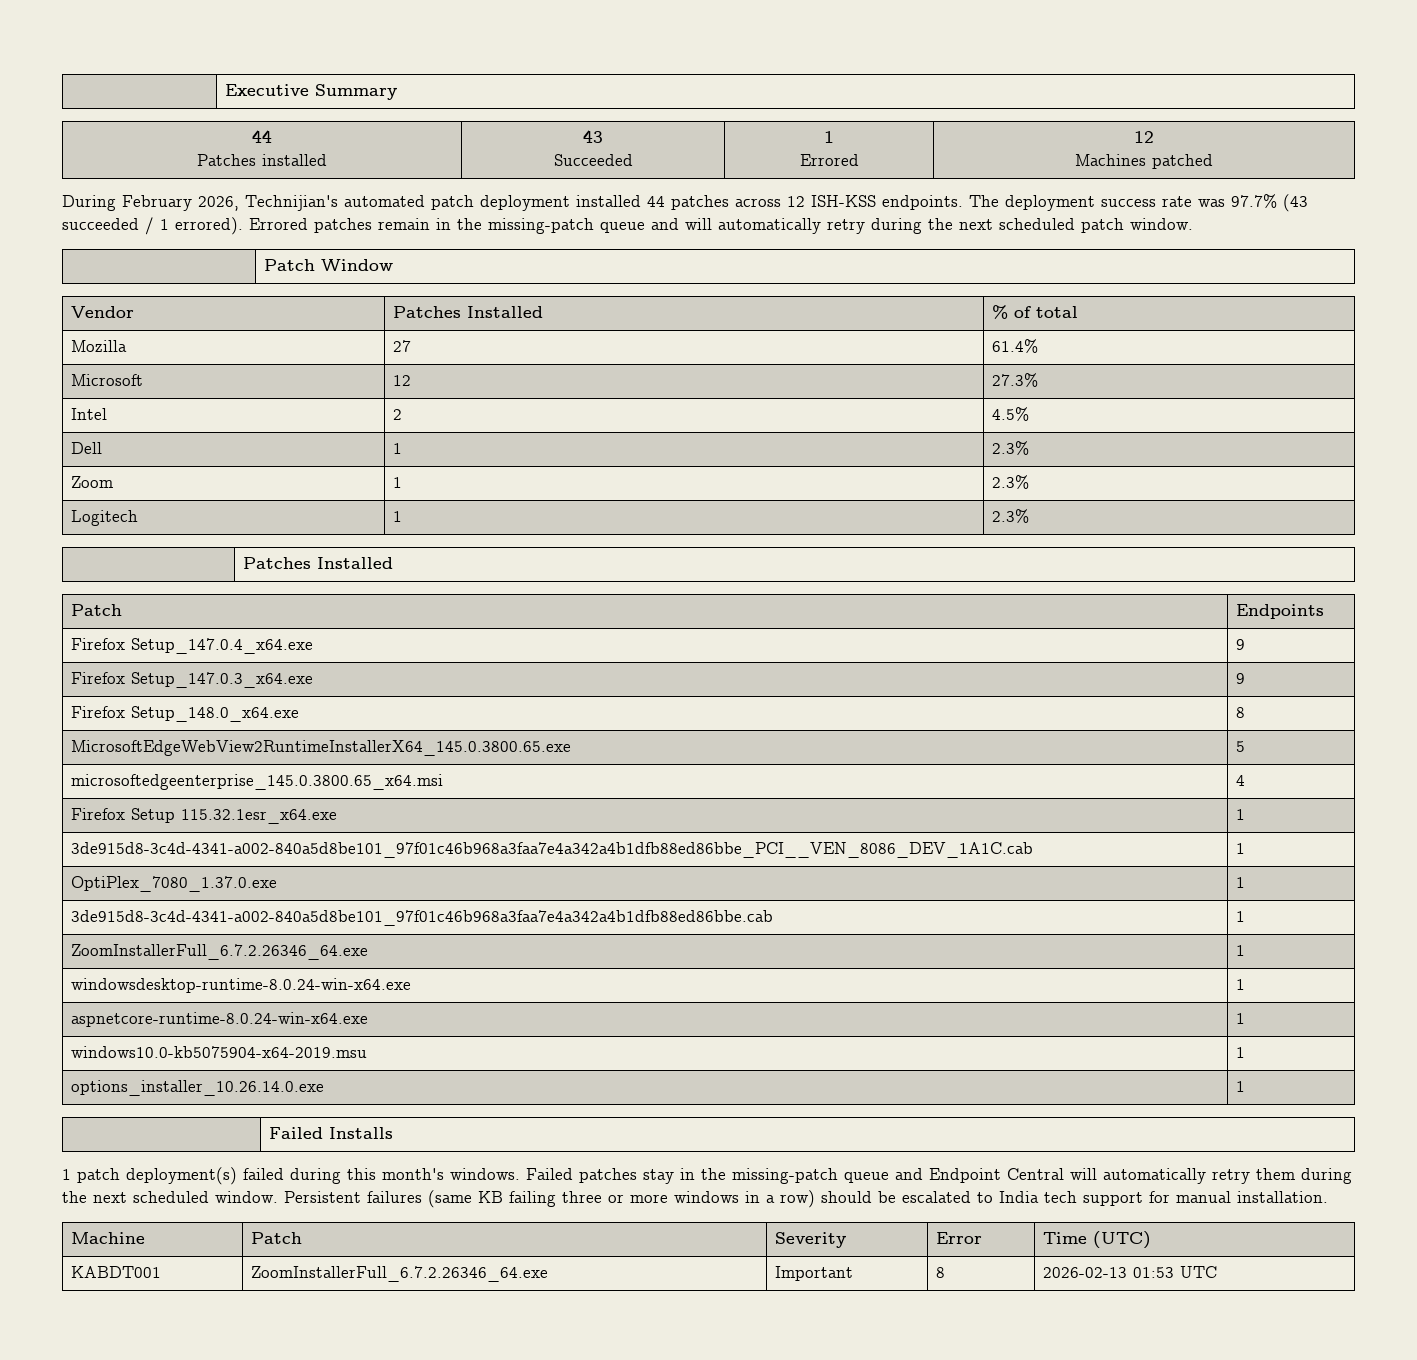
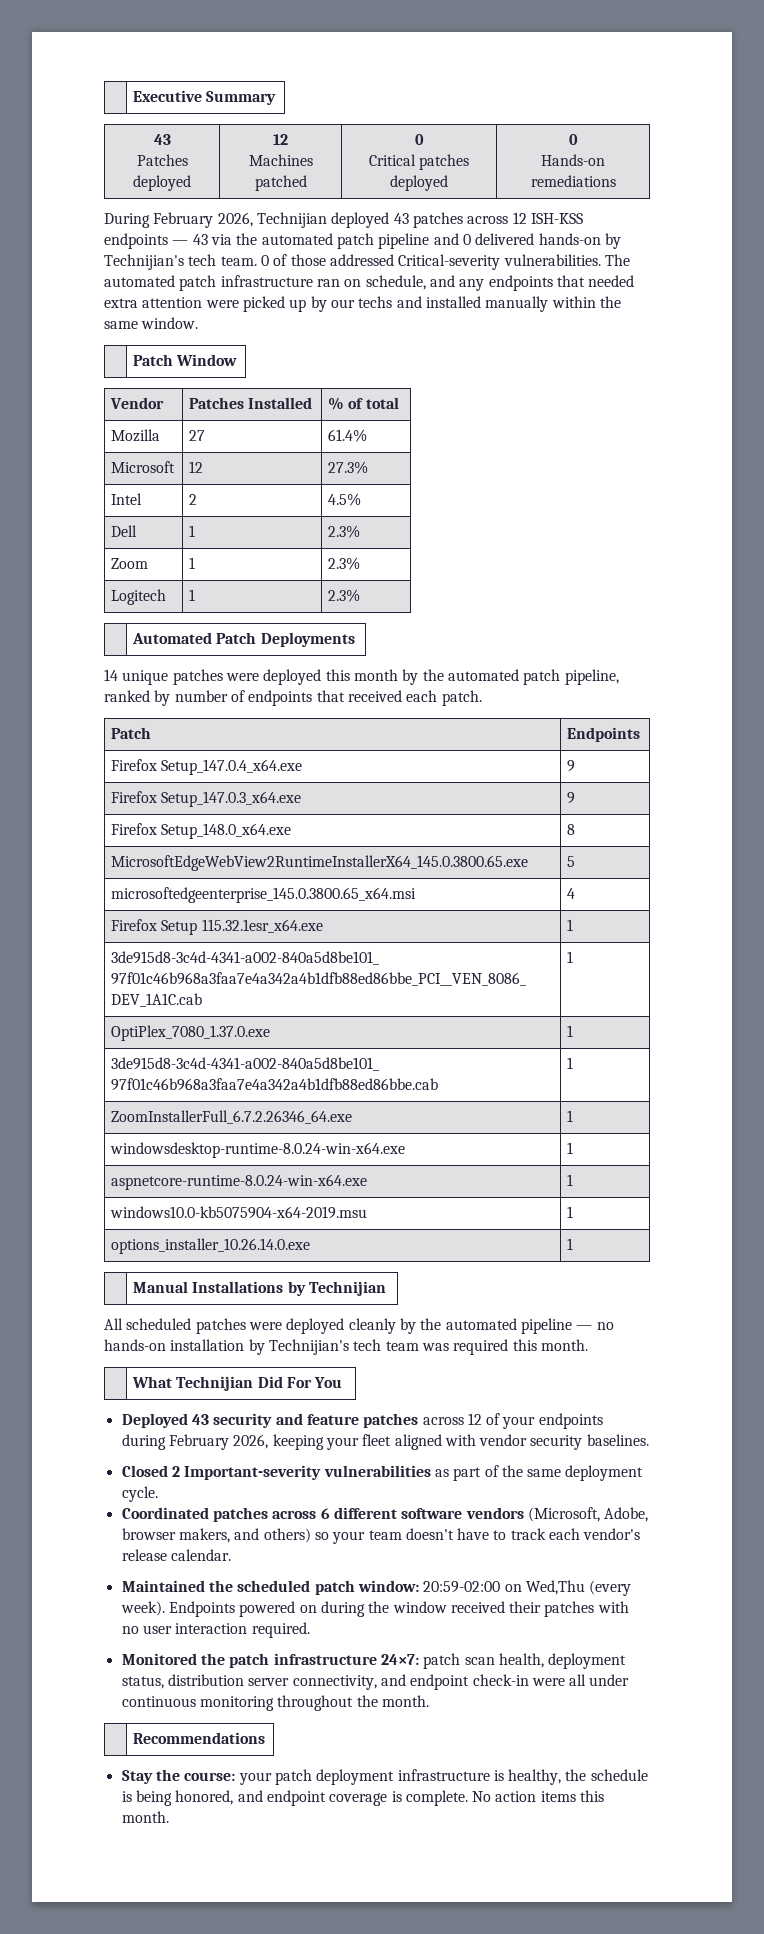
[252,130,272,143] [197,154,327,166] [583,130,603,143] [553,154,633,166] [824,131,834,143] [799,154,859,166] [1134,131,1154,143] [1075,154,1213,169] [62,194,1308,212] [62,217,1124,235] 44 // Patches installed | 43 // Succeeded | 1 // Errored | 12 // Machines patched // During February 2026, Technijian's automated patch deployment installed 44 patches across 12 ISH-KSS endpoints. The deployment success rate was 97.7% (43 succeeded / 1 errored). Errored patches remain in the missing-patch queue and will automatically retry during the next scheduled patch -> [153,134,171,145] [136,154,188,166] [133,175,191,191] [273,134,288,145] [248,154,313,166] [254,175,307,191] [414,134,424,145] [368,154,470,170] [390,175,448,191] [568,134,578,145] [541,154,605,166] [530,175,616,187] [104,212,583,228] [104,233,621,249] [104,254,630,270] [104,275,635,291] [104,296,621,312] [104,321,138,329] 43 // Patches deployed | 12 // Machines patched | 0 // Critical patches deployed | 0 // Hands-on remediations // During February 2026, Technijian deployed 43 patches across 12 ISH-KSS endpoints — 43 via the automated patch pipeline and 0 delivered hands-on by Technijian's tech team. 0 of those addressed Critical-severity vulnerabilities. The automated patch infrastructure ran on schedule, and any endpoints that needed extra attention were picked up by our techs and installed manually within the same
[242,557,393,569] Patches Installed -> [132,632,355,647] [104,669,619,685] [104,690,482,706] Automated Patch Deployments // 14 unique patches were deployed this month by the automated patch pipeline, ranked by number of endpoints that received each patch.
[268,1127,393,1139] [62,1167,1352,1185] [62,1190,1328,1208] [70,1232,145,1244] [250,1232,302,1244] [774,1232,846,1248] [935,1232,982,1244] [1042,1231,1151,1249] [70,1266,161,1278] [250,1266,548,1282] [774,1266,853,1281] [935,1267,945,1278] [1042,1266,1217,1278] Failed Installs // 1 patch deployment(s) failed during this month's windows. Failed patches stay in the missing-patch queue and Endpoint Central will automatically retry them during the next scheduled window. Persistent failures (same KB failing three or more windows in a row) should be escalated to India tech support for manual installation. // Machine | Patch | Severity | Error | Time (UTC) // KABDT001 | ZoomInstallerFull_6.7.2.26346_64.exe | Important | 8 | 2026-02-13 01:53 UTC -> [133,1281,387,1296] [104,1318,614,1334] [104,1339,588,1355] [132,1376,343,1391] [121,1413,603,1429] [121,1434,649,1450] [121,1465,644,1481] [121,1486,158,1502] [121,1507,649,1522] [121,1528,641,1544] [121,1549,231,1561] [121,1580,632,1596] [120,1601,629,1617] [121,1622,310,1638] [121,1653,627,1669] [121,1674,630,1690] [121,1695,429,1711] [133,1732,266,1744] [121,1769,648,1785] [121,1790,605,1806] [121,1811,169,1823] Manual Installations by Technijian // All scheduled patches were deployed cleanly by the automated pipeline — no hands-on installation by Technijian's tech team was required this month. // | What Technijian Did For You // Deployed 43 security and feature patches across 12 of your endpoints during February 2026, keeping your fleet aligned with vendor security baselines. // Closed 2 Important-severity vulnerabilities as part of the same deployment cycle. // Coordinated patches across 6 different software vendors (Microsoft, Adobe, browser makers, and others) so your team doesn't have to track each vendor's release calendar. // Maintained the scheduled patch window: 20:59-02:00 on Wed,Thu (every week). Endpoints powered on during the window received their patches with no user interaction required. // Monitored the patch infrastructure 24×7: patch scan health, deployment status, distribution server connectivity, and endpoint check-in were all under continuous monitoring throughout the month. // | Recommendations // Stay the course: your patch deployment infrastructure is healthy, the schedule is being honored, and endpoint coverage is complete. No action items this month.

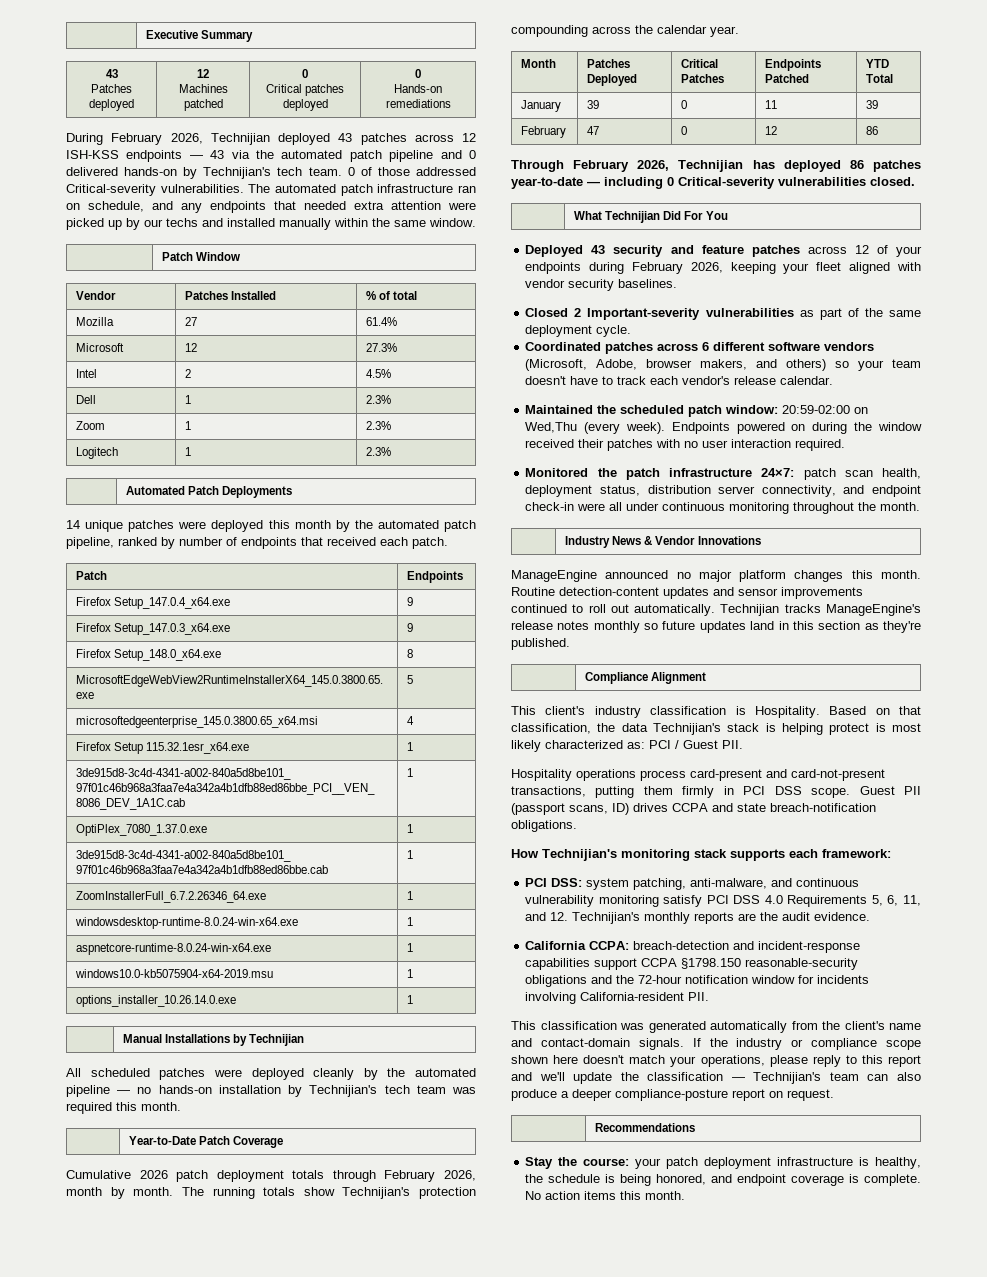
(588, 1345) none -> [129,1136,284,1148] [66,1170,476,1182] [66,1187,476,1199] [511,25,739,37] [521,59,557,68] [587,59,631,68] [587,74,638,86] [681,59,719,68] [681,74,725,83] [765,59,822,71] [765,74,810,83] [866,59,890,68] [866,74,894,83] [521,100,562,112] [587,100,600,109] [681,100,688,109] [765,100,778,109] [866,100,879,109] [521,126,567,138] [587,126,600,135] [681,126,688,135] [765,126,778,135] [866,126,879,135] [511,160,921,172] [511,177,915,189] // | Year-to-Date Patch Coverage // Cumulative 2026 patch deployment totals through February 2026, month by month. The running totals show Technijian's protection compounding across the calendar year. // Month | Patches Deployed | Critical Patches | Endpoints Patched | YTD Total // January | 39 | 0 | 11 | 39 // February | 47 | 0 | 12 | 86 // Through February 2026, Technijian has deployed 86 patches year-to-date — including 0 Critical-severity vulnerabilities closed.
(429, 1701) none -> [565,536,761,548] [511,570,921,582] [511,587,863,599] [511,604,921,616] [511,621,922,633] [511,638,570,650] [585,672,707,684] [511,706,921,718] [511,723,921,735] [511,740,743,752] [511,769,885,781] [511,786,921,798] [511,803,876,815] [511,820,577,832] [511,849,891,861] [525,878,860,890] [525,895,921,907] [525,912,871,924] [525,941,861,953] [525,958,859,970] [525,975,870,987] [525,992,710,1004] [511,1021,921,1033] [511,1038,921,1050] [511,1055,921,1067] [511,1072,921,1084] [511,1089,834,1101] // | Industry News & Vendor Innovations // ManageEngine announced no major platform changes this month. Routine detection-content updates and sensor improvements continued to roll out automatically. Technijian tracks ManageEngine's release notes monthly so future updates land in this section as they're published. // | Compliance Alignment // This client's industry classification is Hospitality. Based on that classification, the data Technijian's stack is helping protect is most likely characterized as: PCI / Guest PII. // Hospitality operations process card-present and card-not-present transactions, putting them firmly in PCI DSS scope. Guest PII (passport scans, ID) drives CCPA and state breach-notification obligations. // How Technijian's monitoring stack supports each framework: // PCI DSS: system patching, anti-malware, and continuous vulnerability monitoring satisfy PCI DSS 4.0 Requirements 5, 6, 11, and 12. Technijian's monthly reports are the audit evidence. // California CCPA: breach-detection and incident-response capabilities support CCPA §1798.150 reasonable-security obligations and the 72-hour notification window for incidents involving California-resident PII. // This classification was generated automatically from the client's name and contact-domain signals. If the industry or compliance scope shown here doesn't match your operations, please reply to this report and we'll update the classification — Technijian's team can also produce a deeper compliance-posture report on request.

